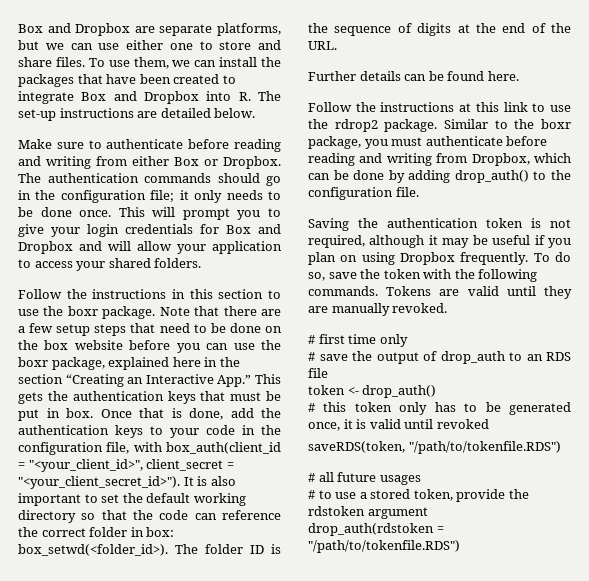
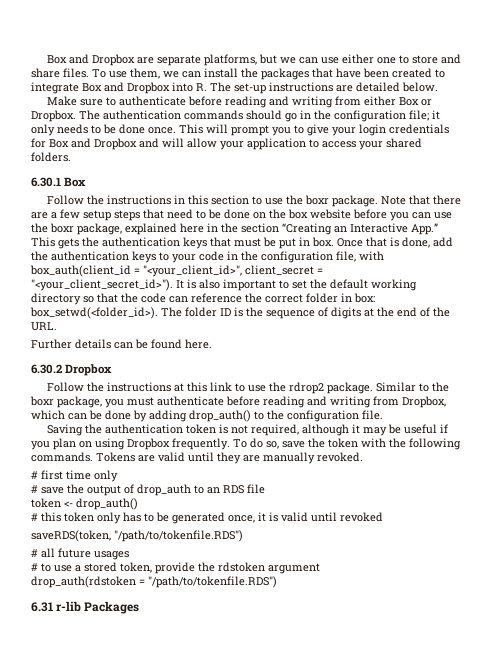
(202, 263) none -> [31,177,87,187] // 6.30.1 Box
(519, 76) none -> [31,364,113,376] // 6.30.2 Dropbox
(460, 546) none -> [31,601,140,614] // 6.31 r-lib Packages

